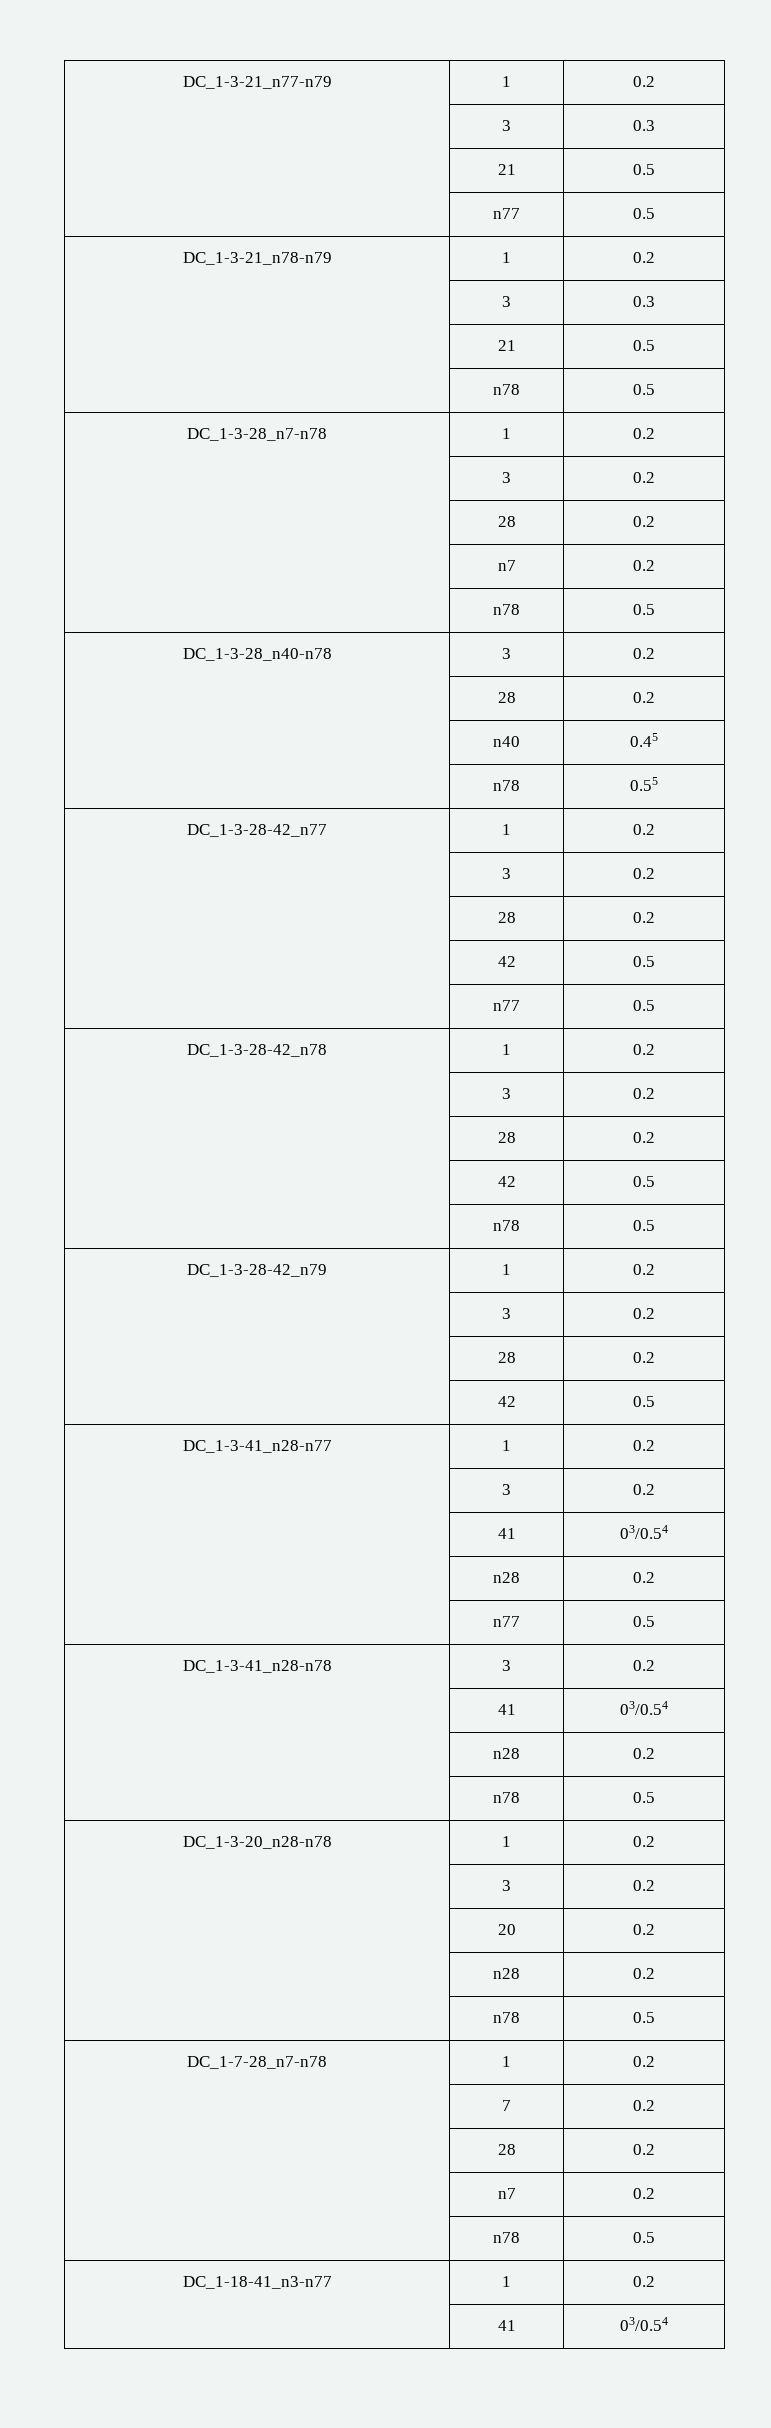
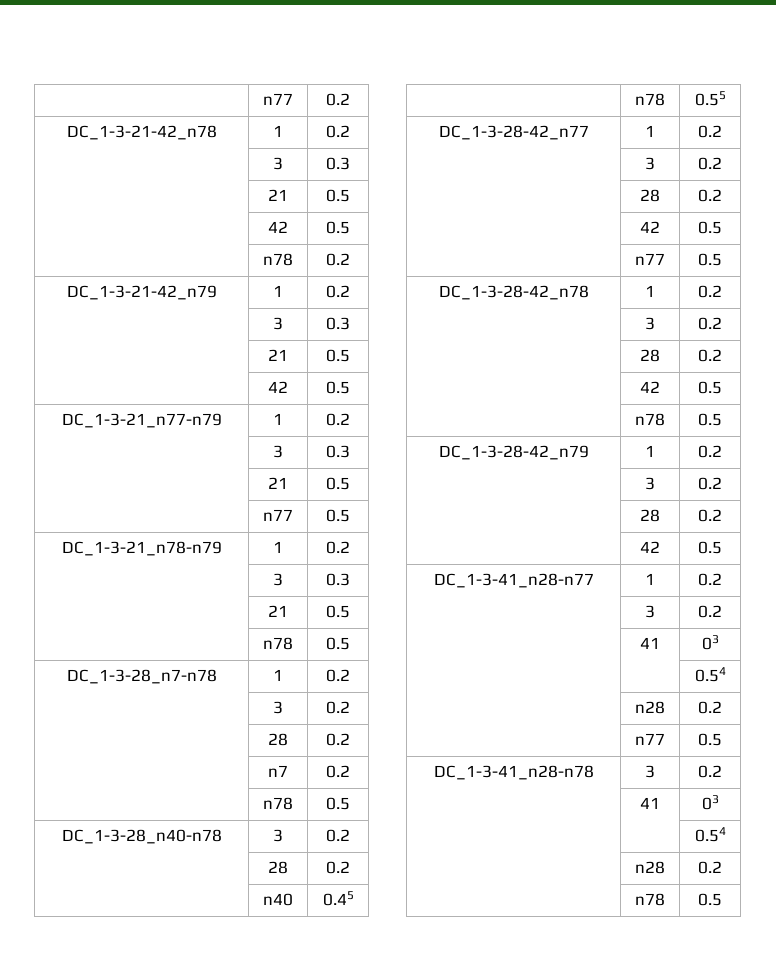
(182, 82) none -> [263,93,293,105] [326,93,350,106] [66,125,217,140] [273,125,283,137] [326,125,350,138] [273,157,283,170] [326,157,350,170] [268,189,288,201] [326,189,350,202] [268,221,288,233] [326,221,350,234] [263,253,293,266] [326,253,350,266] [66,285,217,300] [273,285,283,297] [326,285,350,298] [273,317,283,330] [326,317,350,330] [268,349,288,361] [326,349,350,362] [268,381,288,393] [326,381,350,394] | n77 | 0.2 // DC_1-3-21-42_n78 | 1 | 0.2 // | 3 | 0.3 // | 21 | 0.5 // | 42 | 0.5 // | n78 | 0.2 // DC_1-3-21-42_n79 | 1 | 0.2 // | 3 | 0.3 // | 21 | 0.5 // | 42 | 0.5 //
[620,1525,668,1539] 03/0.54 -> [701,635,719,650] [694,667,726,682] 03 // | | 0.54
[620,1701,668,1715] [493,1748,520,1759] [633,1748,655,1759] [493,1792,520,1803] [633,1792,655,1803] [182,1836,332,1849] [502,1836,511,1847] [633,1836,655,1847] [502,1880,511,1891] [633,1880,655,1891] [497,1924,516,1935] [633,1924,655,1935] [493,1968,520,1979] [633,1968,655,1979] [493,2012,520,2023] [633,2012,655,2023] [187,2056,327,2069] [502,2056,511,2067] [633,2056,655,2067] [502,2100,511,2111] [633,2100,655,2111] [497,2144,516,2155] [633,2144,655,2155] [497,2188,516,2199] [633,2188,655,2199] [493,2232,520,2243] [633,2232,655,2243] [182,2276,332,2289] [502,2276,511,2287] [633,2276,655,2287] [497,2320,516,2331] [620,2317,668,2331] 03/0.54 // | n28 | 0.2 // | n78 | 0.5 // DC_1-3-20_n28-n78 | 1 | 0.2 // | 3 | 0.2 // | 20 | 0.2 // | n28 | 0.2 // | n78 | 0.5 // DC_1-7-28_n7-n78 | 1 | 0.2 // | 7 | 0.2 // | 28 | 0.2 // | n7 | 0.2 // | n78 | 0.5 // DC_1-18-41_n3-n77 | 1 | 0.2 // | 41 | 03/0.54 -> [701,795,719,810] [694,827,726,842] [635,861,665,874] [698,861,722,874] [635,893,665,906] [698,893,722,906] 03 // | | 0.54 // | n28 | 0.2 // | n78 | 0.5

